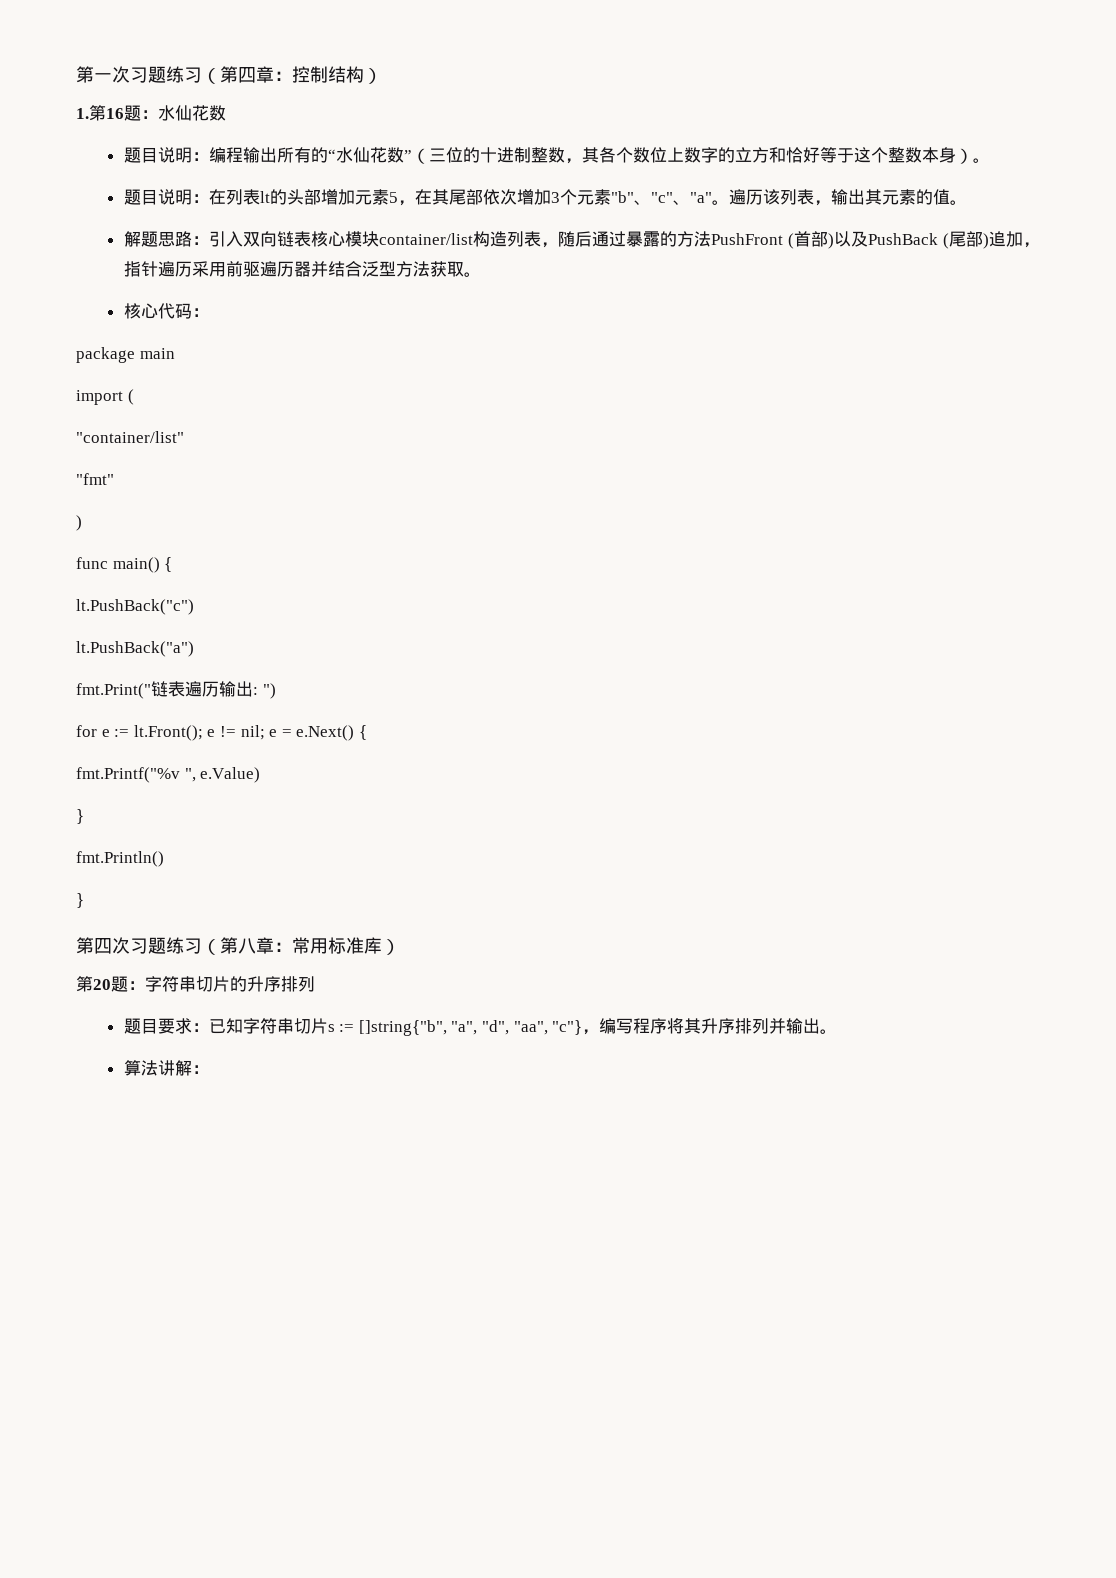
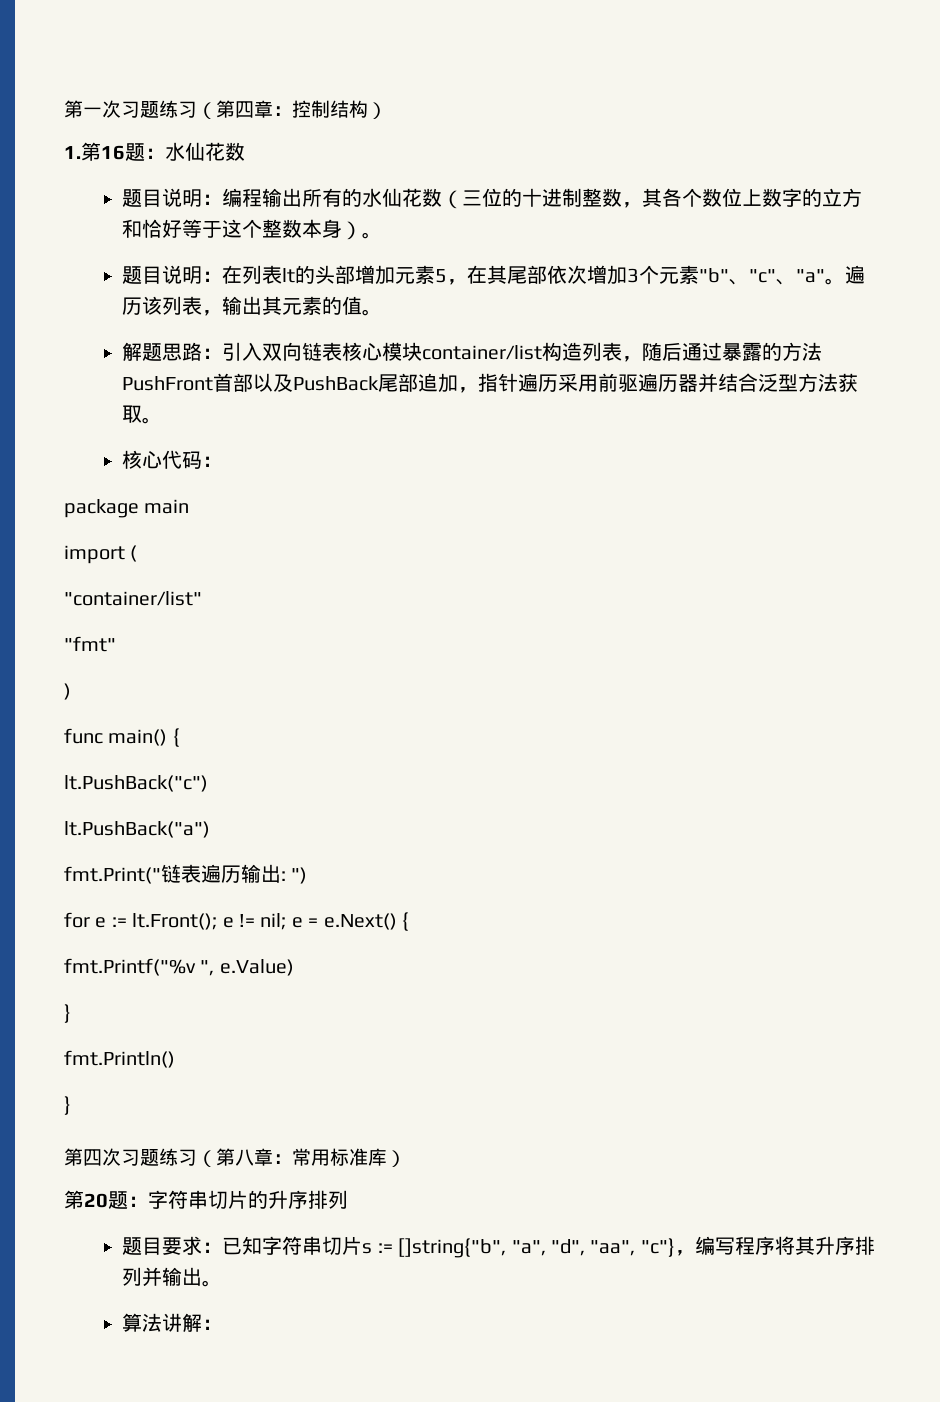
[327,147,412,163] “水仙花数” -> [362,188,443,207] 水仙花数
[787,231,989,249] (首部)以及PushBack (尾部) -> [213,373,419,392] 首部以及PushBack尾部

